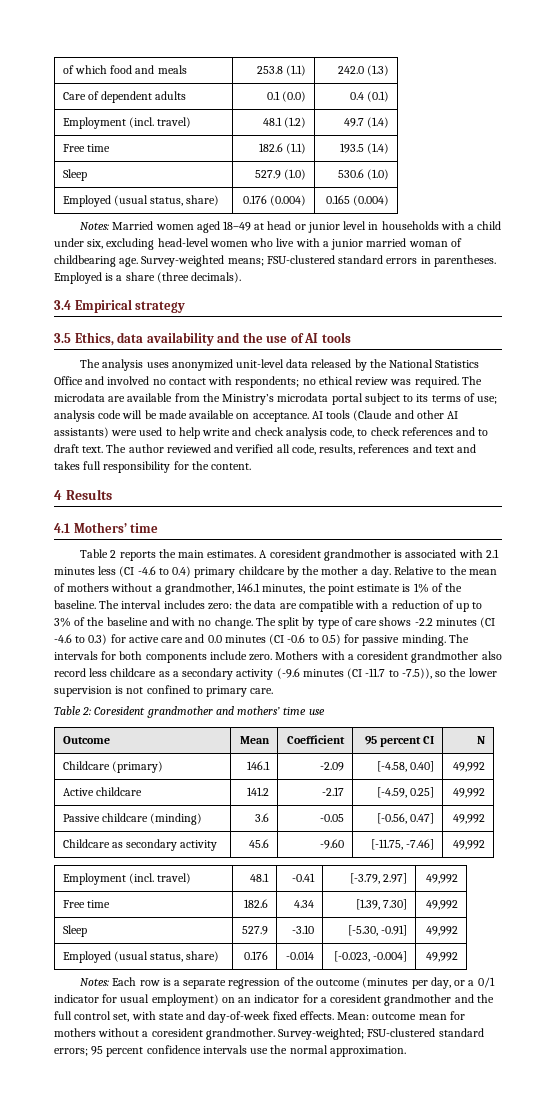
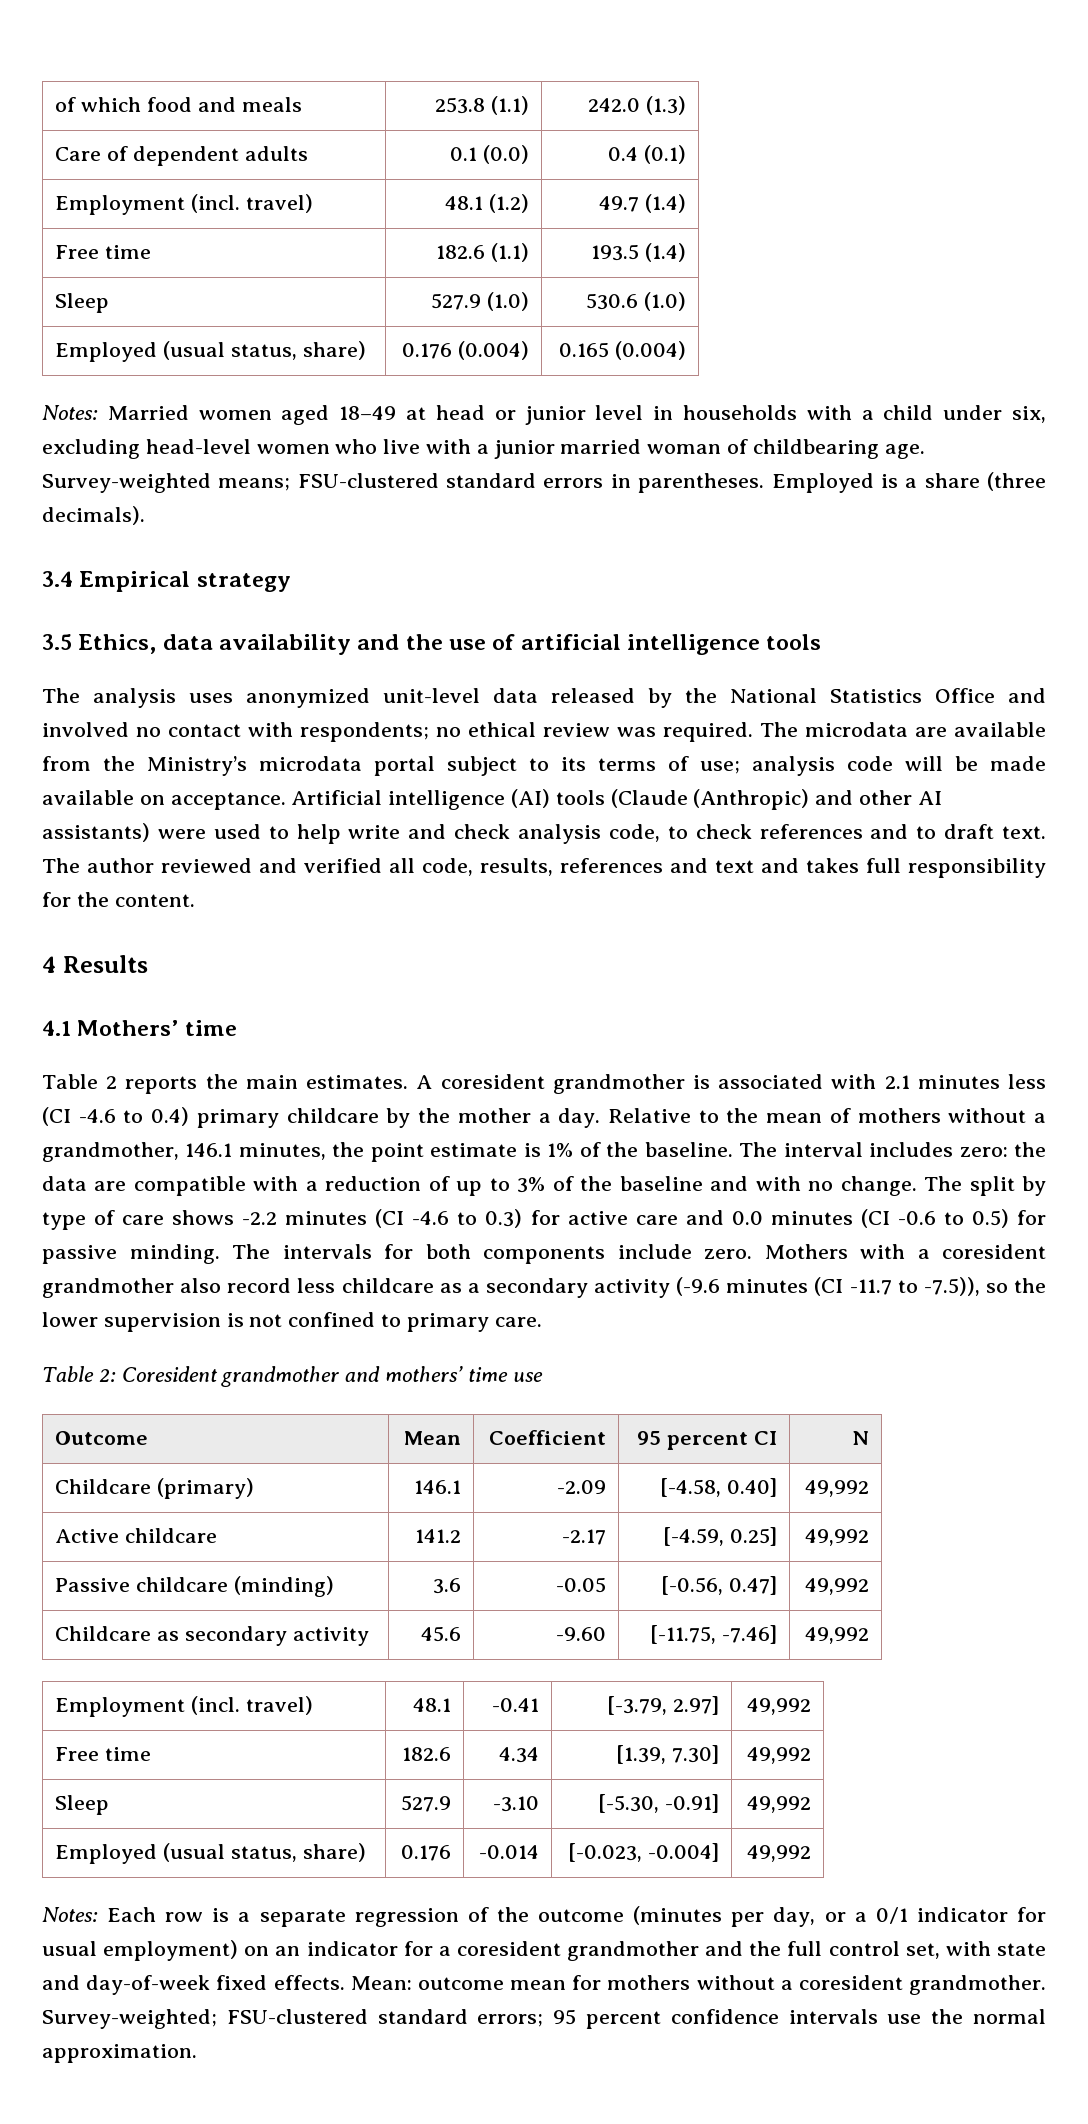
[304,333,319,343] AI -> [520,634,761,655] artificial intelligence
[311,411,323,419] AI -> [291,789,551,810] Artificial intelligence (AI)
(393, 415) none -> [693,789,810,810] (Anthropic)

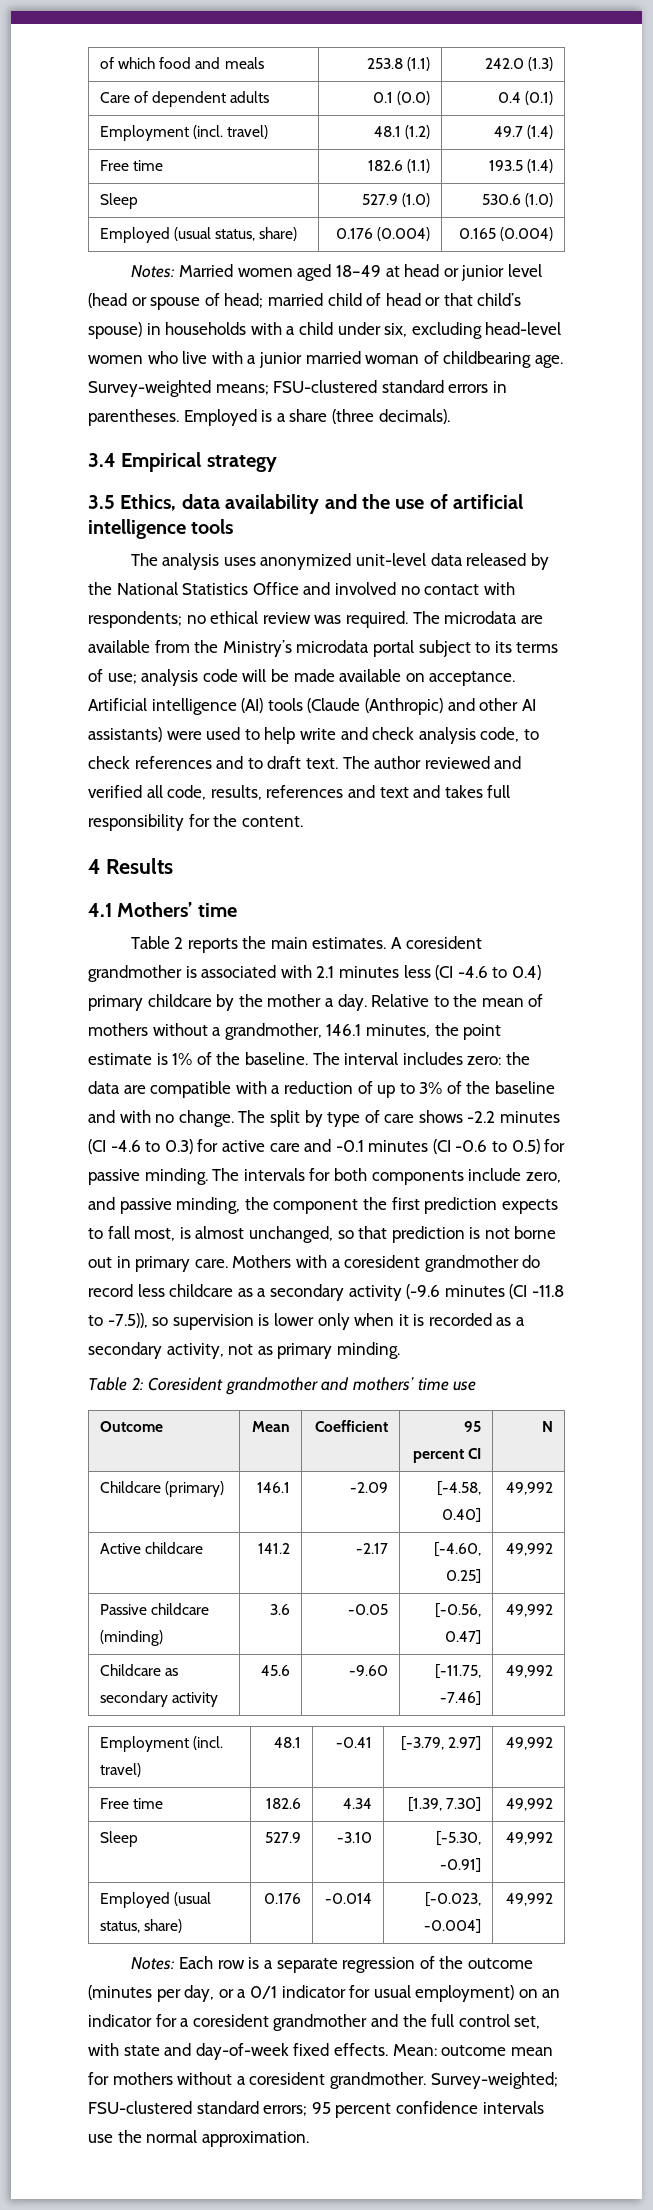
(644, 412) none -> [88,293,522,310] [88,322,142,339] (head or spouse of head; married child of head or that child’s spouse)
[731,1211,763,1225] 0.0 -> [335,1140,364,1152] -0.1
[704,1249,752,1259] zero. -> [525,1172,561,1183] [88,1197,558,1214] [88,1226,557,1243] [88,1256,228,1272] zero, and passive minding, the component the first prediction expects to fall most, is almost unchanged, so that prediction is not borne out in primary care.
[180,1278,222,1293] also -> [522,1255,541,1268] do
[849,1279,892,1295] -11.7 -> [531,1285,564,1297] -11.8
[1014,1278,1046,1293] [42,1312,542,1332] the lower supervision is not confined to primary care. -> [172,1313,526,1330] [88,1342,400,1359] supervision is lower only when it is recorded as a secondary activity, not as primary minding.
[662,1527,724,1546] [-4.59, -> [434,1542,482,1557] [-4.60,

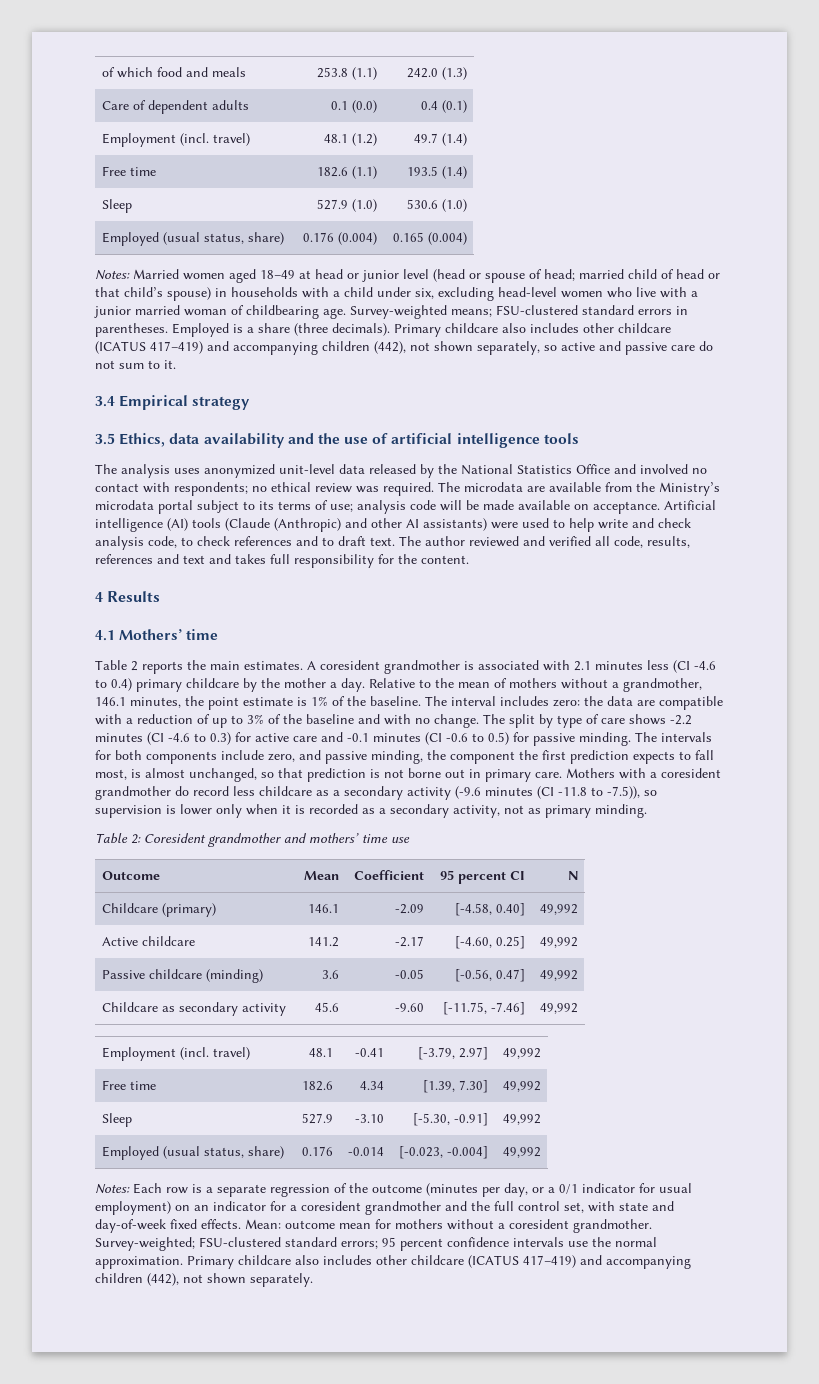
(450, 416) none -> [394,323,671,337] [95,341,713,355] [95,360,176,369] Primary childcare also includes other childcare (ICATUS 417–419) and accompanying children (442), not shown separately, so active and passive care do not sum to it.
(309, 2139) none -> [187,1255,691,1269] [95,1273,313,1287] Primary childcare also includes other childcare (ICATUS 417–419) and accompanying children (442), not shown separately.

